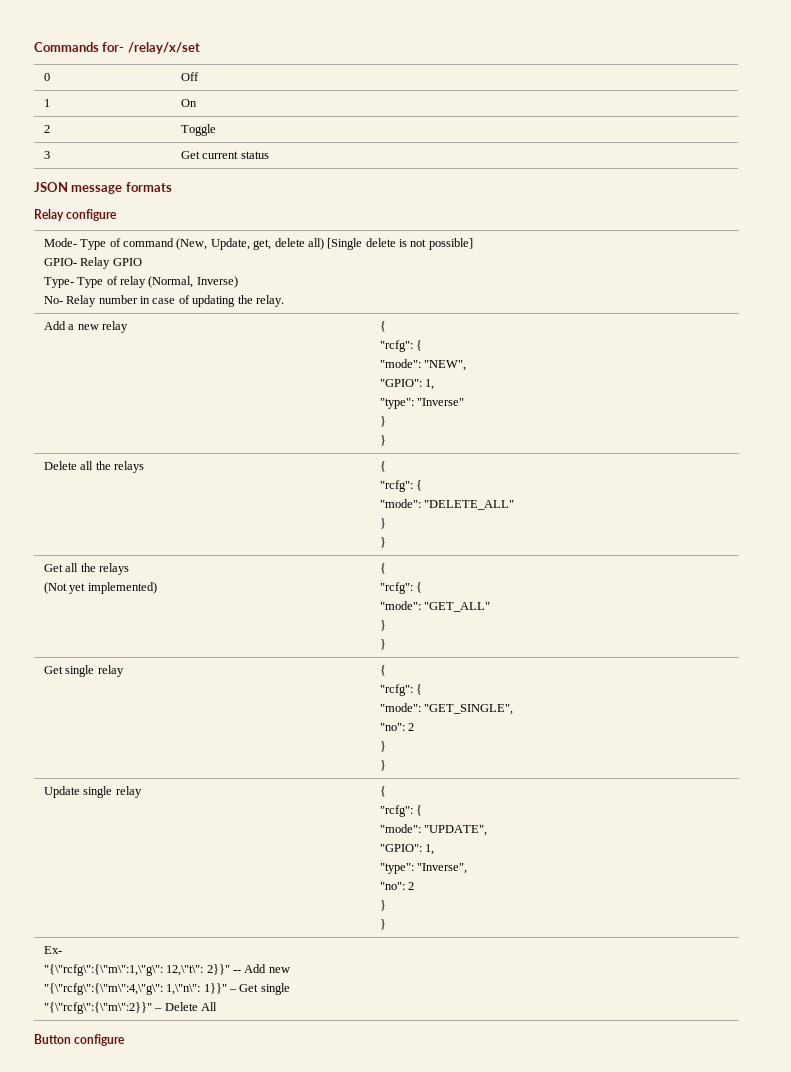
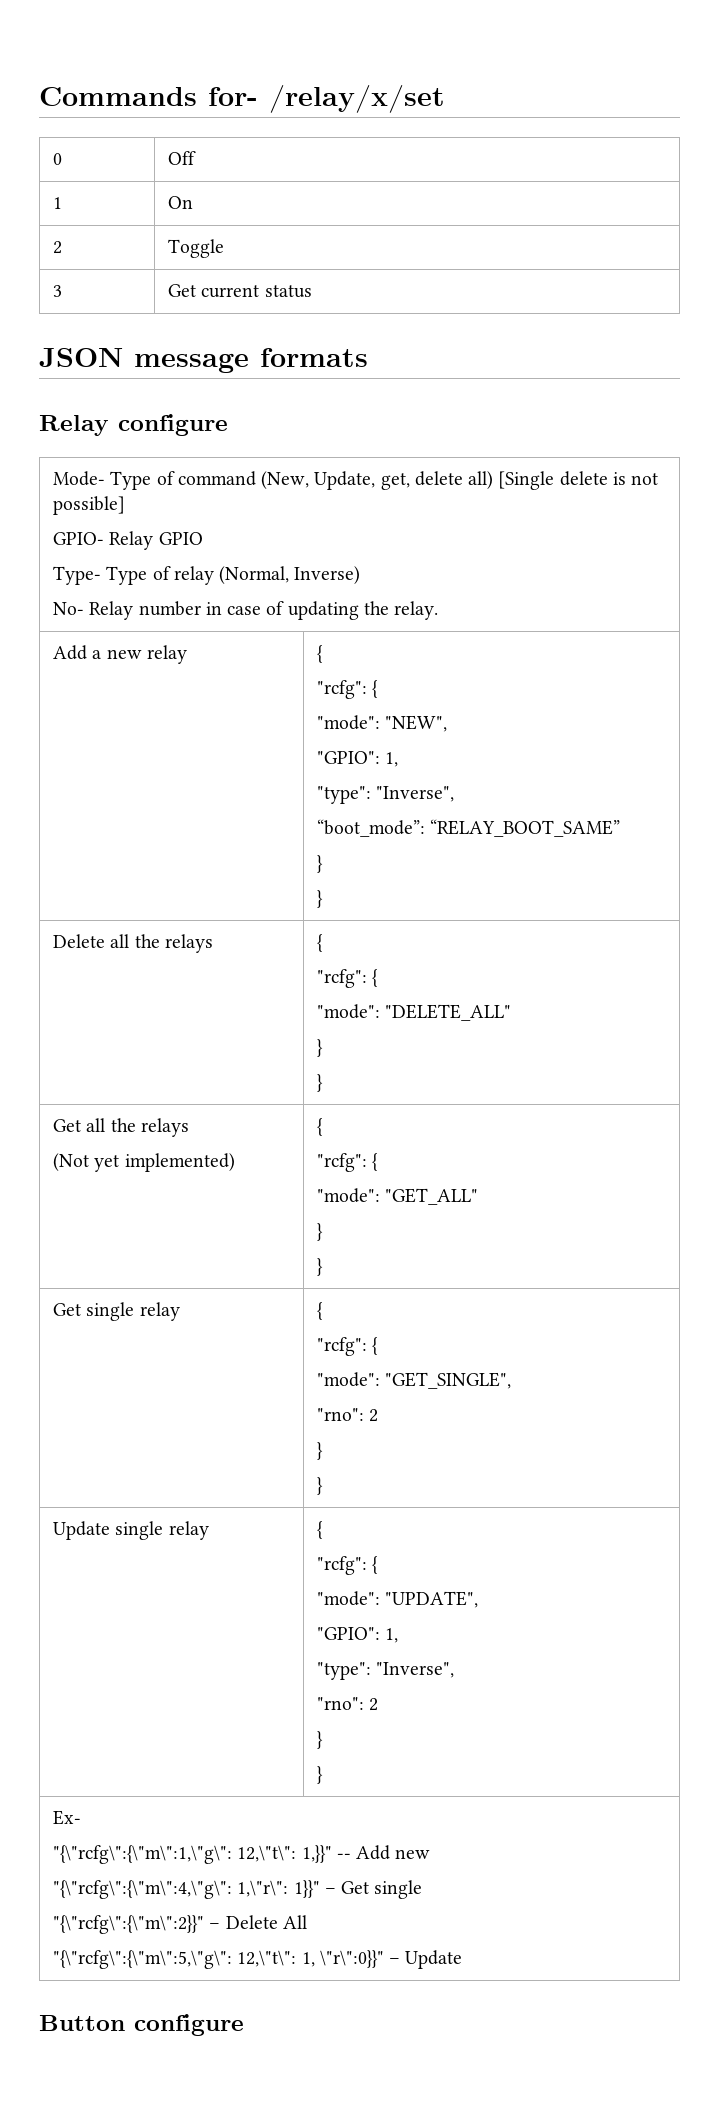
[417,398,465,406] "Inverse" -> [376,786,455,802] [316,819,621,837] "Inverse", // “boot_mode”: “RELAY_BOOT_SAME”
[379,723,405,731] "no": -> [316,1408,364,1421] "rno":
[379,882,405,890] "no": -> [316,1697,364,1710] "rno":
[206,964,230,975] 2}}" -> [301,1845,332,1863] 1,}}"
[166,984,201,995] 1,\"n\": -> [237,1880,289,1897] 1,\"r\":
(218, 1006) none -> [52,1950,463,1969] // "{\"rcfg\":{\"m\":5,\"g\": 12,\"t\": 1, \"r\":0}}" – Update

